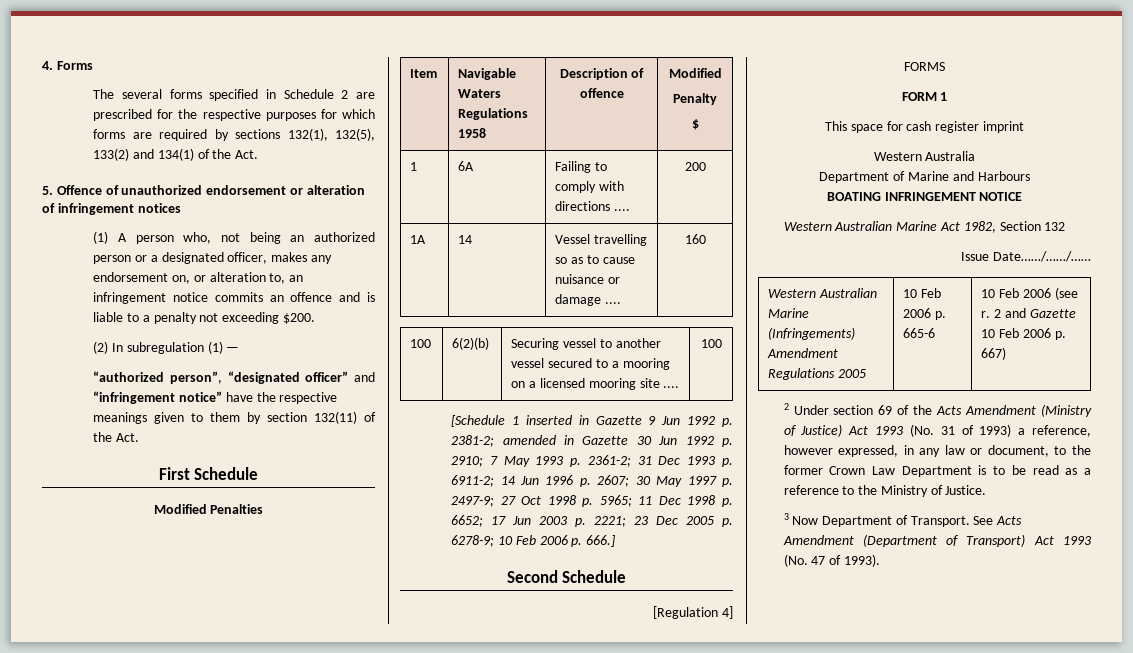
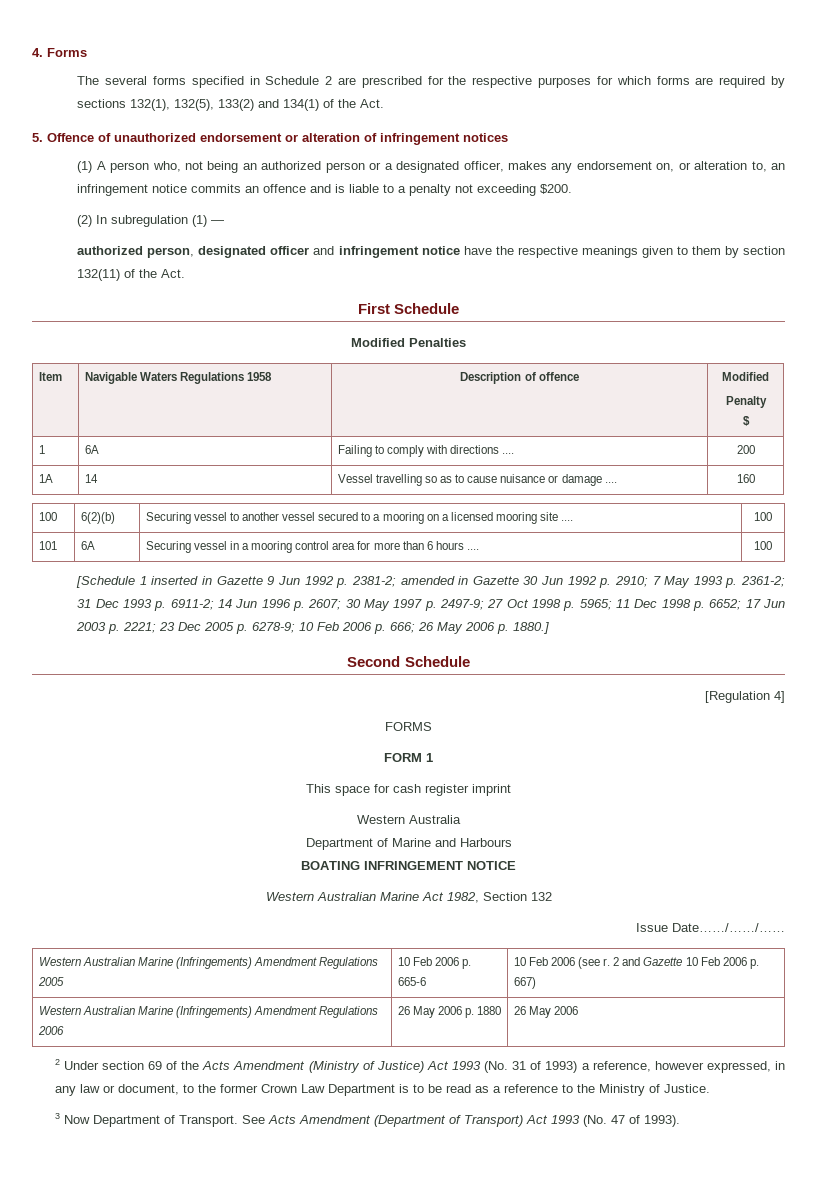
[93,371,375,384] [93,391,222,404] “authorized person”, “designated officer” and “infringement notice” -> [77,246,460,258] authorized person, designated officer and infringement notice
(722, 343) none -> [38,541,57,550] [80,541,95,550] [145,541,479,553] [754,541,772,550] // 101 | 6A | Securing vessel in a mooring control area for more than 6 hours .... | 100
[586,535,616,547] 666.] -> [390,622,550,634] 666; 26 May 2006 p. 1880.]
(1007, 353) none -> [38,1006,379,1018] [37,1026,64,1035] [397,1006,502,1018] [513,1006,578,1018] // Western Australian Marine (Infringements) Amendment Regulations 2006 | 26 May 2006 p. 1880 | 26 May 2006

